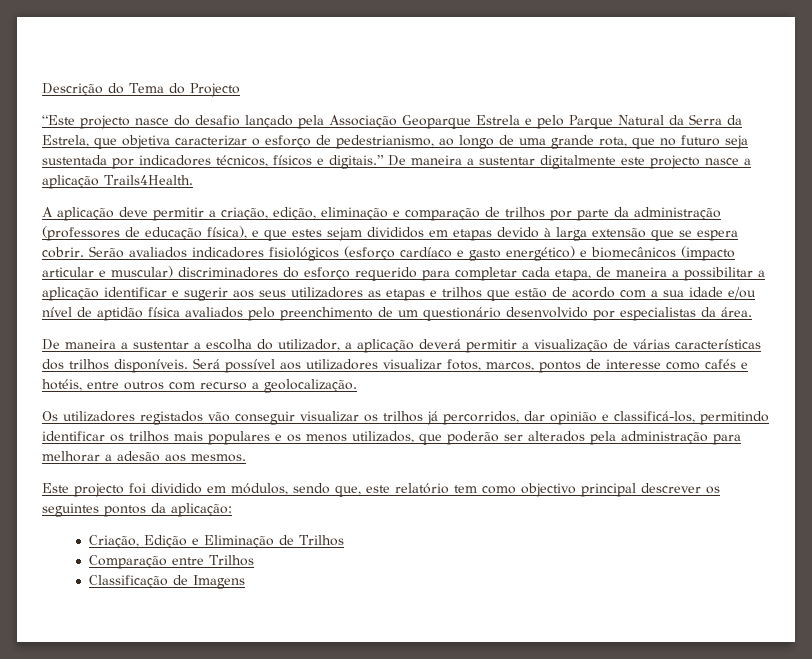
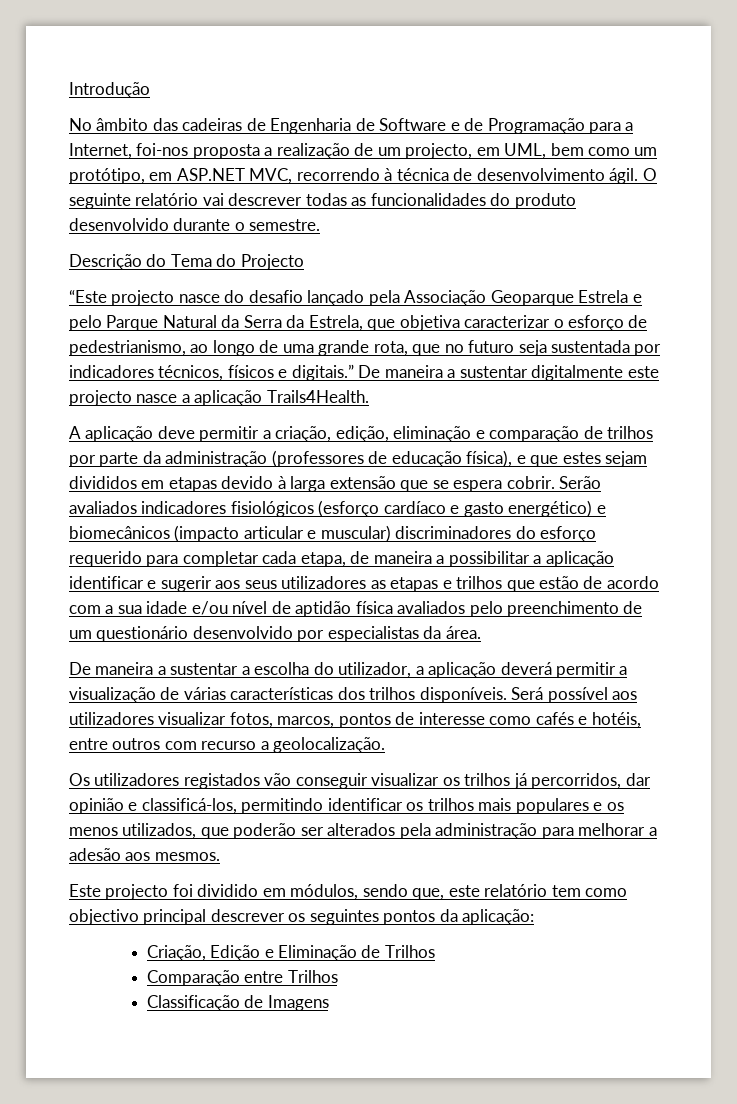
(42, 89) none -> [69,82,150,98] [69,118,634,134] [69,143,658,159] [69,168,657,184] [69,193,576,209] [69,218,321,231] Introdução // No âmbito das cadeiras de Engenharia de Software e de Programação para a Internet, foi-nos proposta a realização de um projecto, em UML, bem como um protótipo, em ASP.NET MVC, recorrendo à técnica de desenvolvimento ágil. O seguinte relatório vai descrever todas as funcionalidades do produto desenvolvido durante o semestre. //

